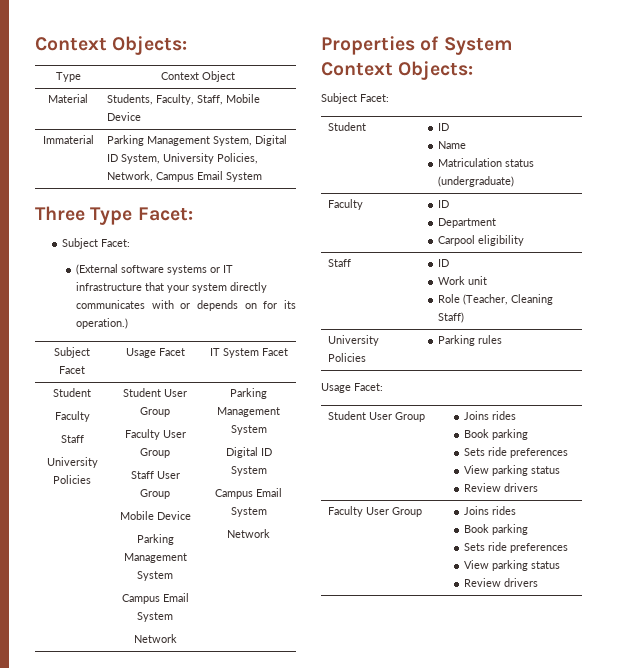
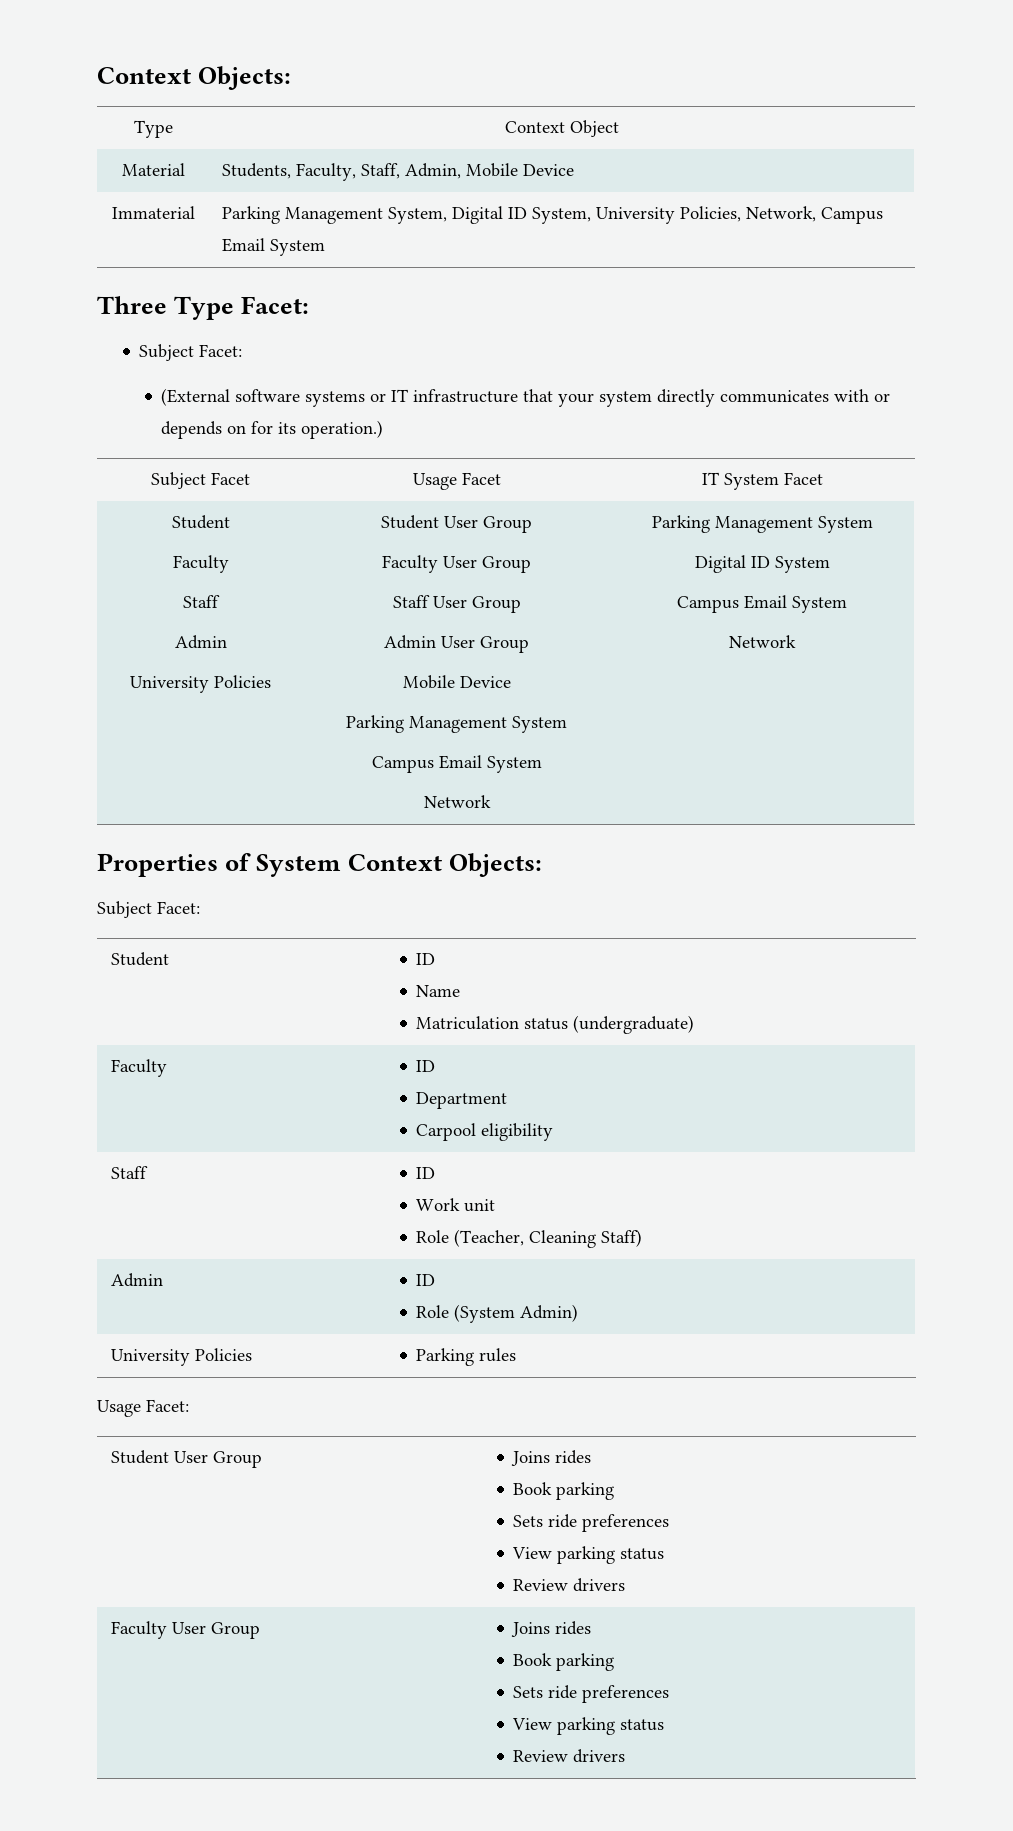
(223, 100) none -> [404,163,461,179] Admin,
(84, 439) none -> [174,635,227,649] // Admin
(170, 494) none -> [384,635,529,653] // Admin User Group
(464, 317) none -> [110,1273,163,1287] [416,1274,436,1286] [416,1304,579,1323] // Admin | ID // Role (System Admin)

